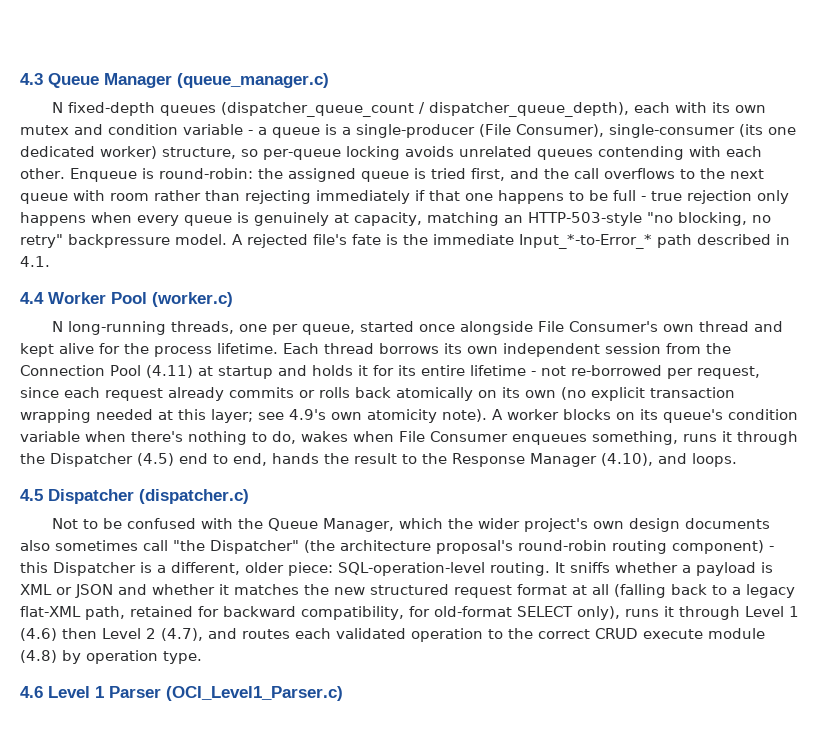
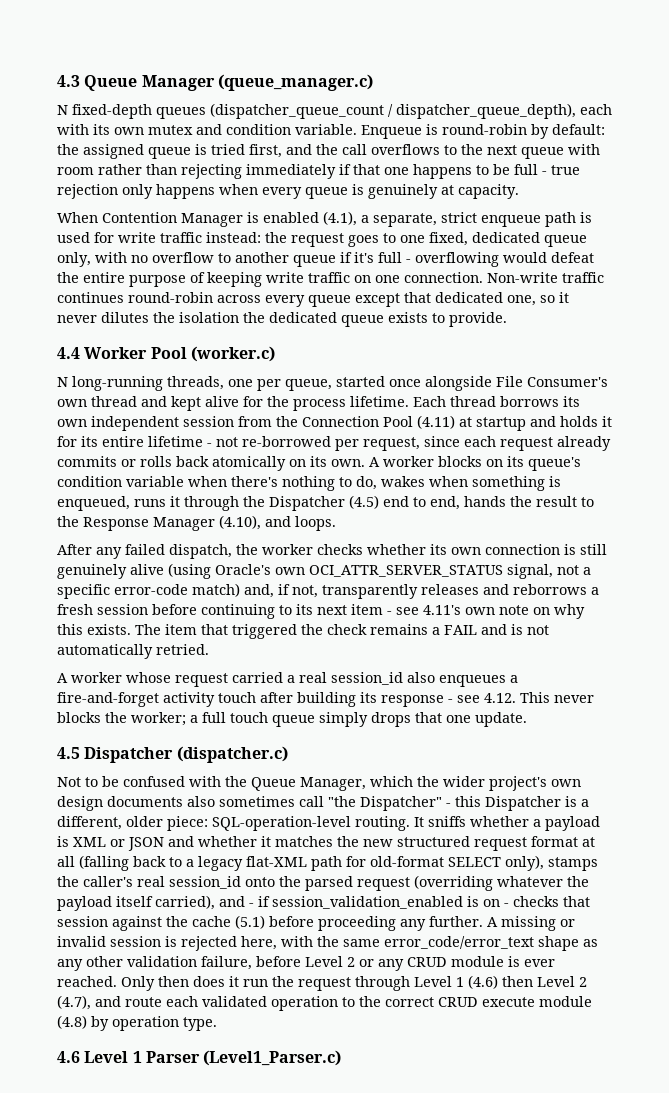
[183,124,796,138] [20,146,762,160] [20,168,253,182] variable - a queue is a single-producer (File Consumer), single-consumer (its one dedicated worker) structure, so per-queue locking avoids unrelated queues contending with each other. Enqueue is round-robin: -> [295,124,605,139] variable. Enqueue is round-robin by default:
[354,212,771,226] [20,234,790,249] [20,256,50,267] capacity, matching an HTTP-503-style "no blocking, no retry" backpressure model. A rejected file's fate is the immediate Input_*-to-Error_* path described in 4.1. -> [458,184,519,199] [57,211,592,227] [57,232,587,247] [57,252,594,267] [57,272,604,287] [57,292,569,307] [57,312,507,327] capacity. // When Contention Manager is enabled (4.1), a separate, strict enqueue path is used for write traffic instead: the request goes to one fixed, dedicated queue only, with no overflow to another queue if it's full - overflowing would defeat the entire purpose of keeping write traffic on one connection. Non-write traffic continues round-robin across every queue except that dedicated one, so it never dilutes the isolation the dedicated queue exists to provide.
[525,387,735,401] [20,409,487,423] own (no explicit transaction wrapping needed at this layer; see 4.9's own atomicity note). -> [331,459,365,467] own.
[399,431,678,445] File Consumer enqueues something, -> [472,476,561,491] [57,496,130,511] something is enqueued,
(737, 460) none -> [57,544,607,559] [57,563,591,579] [57,583,599,599] [57,604,585,619] [57,624,549,639] [57,644,209,659] [57,672,518,687] [57,692,594,707] [57,712,527,727] // After any failed dispatch, the worker checks whether its own connection is still genuinely alive (using Oracle's own OCI_ATTR_SERVER_STATUS signal, not a specific error-code match) and, if not, transparently releases and reborrows a fresh session before continuing to its next item - see 4.11's own note on why this exists. The item that triggered the check remains a FAIL and is not automatically retried. // A worker whose request carried a real session_id also enqueues a fire-and-forget activity touch after building its response - see 4.12. This never blocks the worker; a full touch queue simply drops that one update.
[304,540,764,554] (the architecture proposal's round-robin routing component) -> (442, 803) none
[85,606,674,620] path, retained for backward compatibility, for old-format SELECT only), runs it -> [311,855,598,871] [57,875,589,891] [57,895,590,911] [57,915,575,931] [57,936,598,951] [57,956,555,971] [57,976,351,991] path for old-format SELECT only), stamps the caller's real session_id onto the parsed request (overriding whatever the payload itself carried), and - if session_validation_enabled is on - checks that session against the cache (5.1) before proceeding any further. A missing or invalid session is rejected here, with the same error_code/error_text shape as any other validation failure, before Level 2 or any CRUD module is ever reached. Only then does it run the request
[242,629,290,639] routes -> [125,997,162,1007] route
[166,686,343,701] (OCI_Level1_Parser.c) -> [203,1050,342,1066] (Level1_Parser.c)

